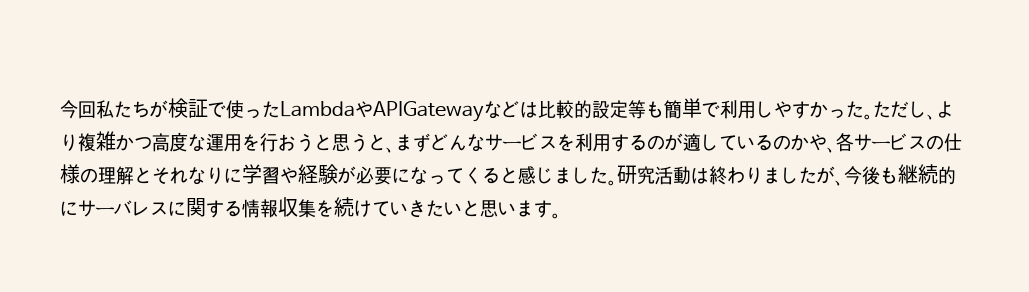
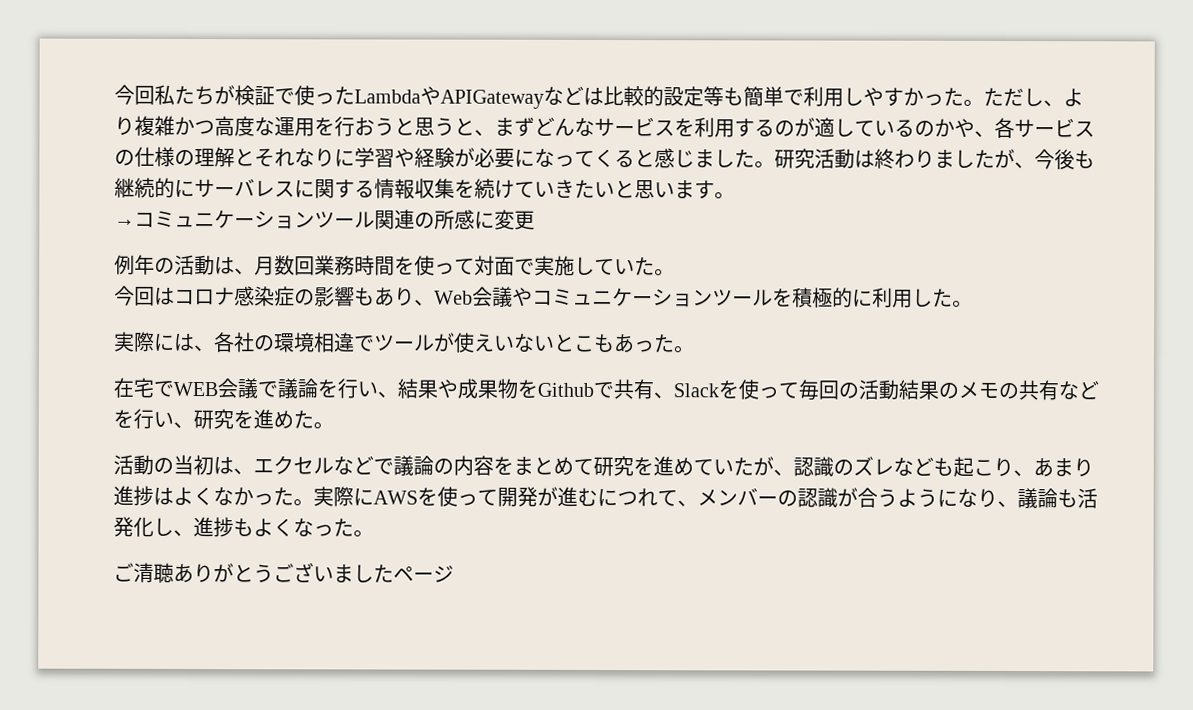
(561, 216) none -> [114,209,535,230] [114,254,675,277] [114,285,973,308] [114,331,695,354] [113,377,1099,401] [113,408,334,430] [113,454,1094,478] [113,485,1098,509] [113,516,374,538] [113,562,454,584] // →コミュニケーションツール関連の所感に変更 // 例年の活動は、月数回業務時間を使って対面で実施していた。 // 今回はコロナ感染症の影響もあり、Web会議やコミュニケーションツールを積極的に利用した。 // 実際には、各社の環境相違でツールが使えいないとこもあった。 // 在宅でWEB会議で議論を行い、結果や成果物をGithubで共有、Slackを使って毎回の活動結果のメモの共有などを行い、研究を進めた。 // 活動の当初は、エクセルなどで議論の内容をまとめて研究を進めていたが、認識のズレなども起こり、あまり進捗はよくなかった。実際にAWSを使って開発が進むにつれて、メンバーの認識が合うようになり、議論も活発化し、進捗もよくなった。 // ご清聴ありがとうございましたページ

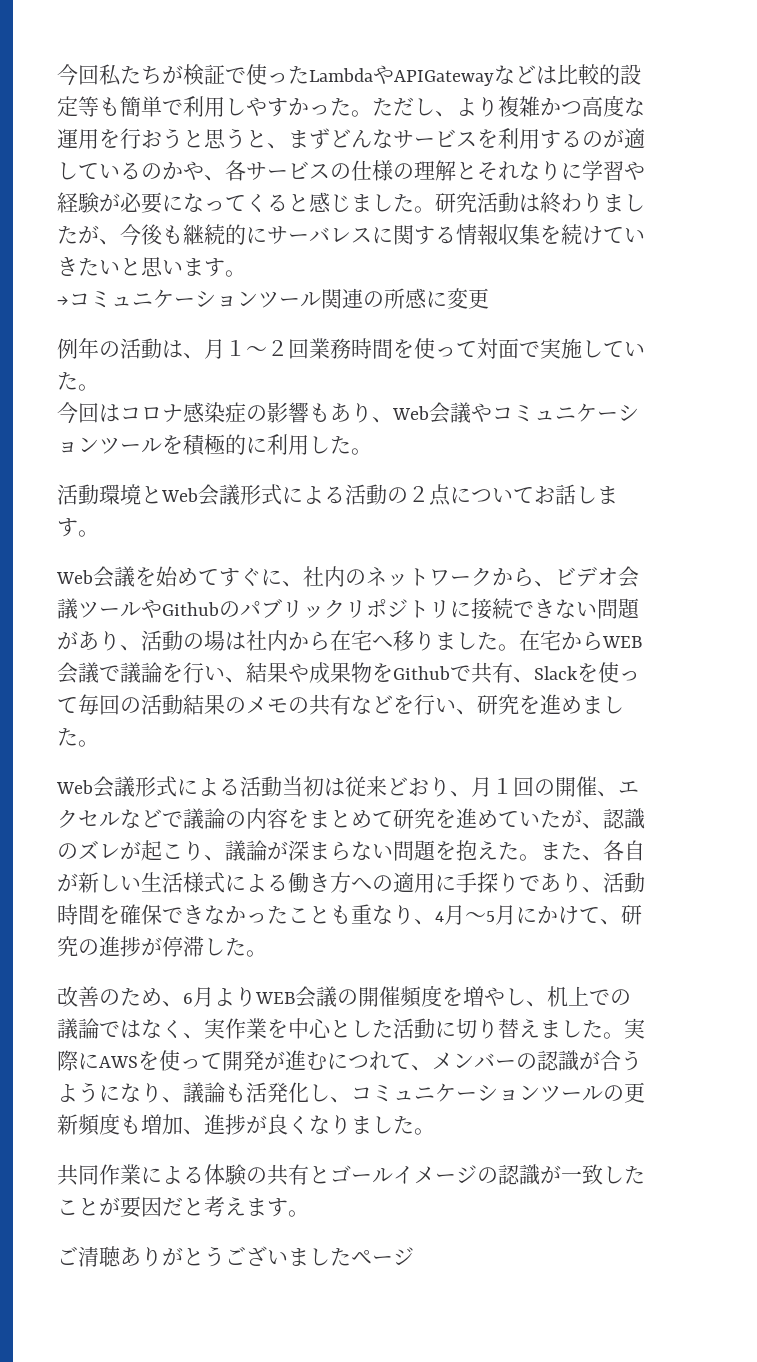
[274,255,295,276] 数 -> [225,340,288,356] １〜２
[114,331,695,354] [113,377,174,398] 実際には、各社の環境相違でツールが使えいないとこもあった。 // 在宅で -> [57,484,618,506] [57,518,99,537] [56,566,639,588] [57,598,640,620] [57,630,603,651] 活動環境とWeb会議形式による活動の２点についてお話します。 // Web会議を始めてすぐに、社内のネットワークから、ビデオ会議ツールやGithubのパブリックリポジトリに接続できない問題があり、活動の場は社内から在宅へ移りました。在宅から
[293,410,334,430] [113,454,234,476] た。 // 活動の当初は -> [582,696,624,714] [57,727,99,747] [56,776,597,798] ました。 // Web会議形式による活動当初は従来どおり、月１回の開催
[893,456,954,476] なども -> [120,841,141,860] が
[1033,458,1094,478] [113,485,274,506] あまり進捗はよくなかっ -> [225,840,645,861] [57,872,645,893] [57,904,642,925] [57,936,267,957] [57,985,631,1008] [57,1018,582,1039] 議論が深まらない問題を抱えた。また、各自が新しい生活様式による働き方への適用に手探りであり、活動時間を確保できなかったことも重なり、4月〜5月にかけて、研究の進捗が停滞した。 // 改善のため、6月よりWEB会議の開催頻度を増やし、机上での議論ではなく、実作業を中心とした活動に切り替えまし
[193,517,354,538] 進捗もよくなった -> [351,1082,645,1103] [57,1113,435,1136] [57,1164,645,1186] [57,1196,288,1218] コミュニケーションツールの更新頻度も増加、進捗が良くなりました。 // 共同作業による体験の共有とゴールイメージの認識が一致したことが要因だと考えます

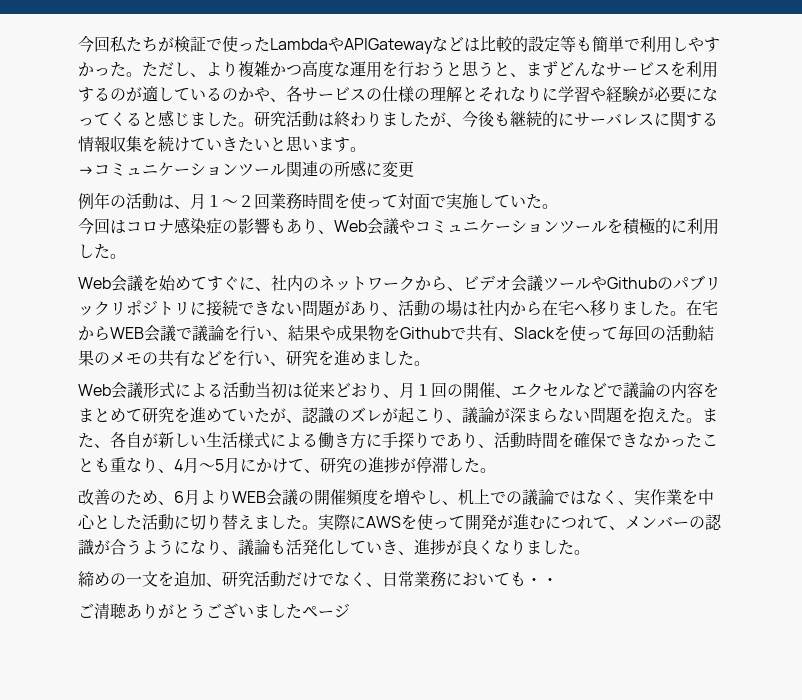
[57,484,618,506] [57,518,99,537] // 活動環境とWeb会議形式による活動の２点についてお話します。 -> (126, 256) none
[351,872,435,893] への適用 -> (366, 440) none
[330,1082,645,1103] [57,1113,183,1136] 、コミュニケーションツールの更新頻度も増加 -> [350,540,398,555] ていき
[57,1164,645,1186] [57,1196,309,1218] 共同作業による体験の共有とゴールイメージの認識が一致したことが要因だと考えます。 -> [78,571,558,587] 締めの一文を追加、研究活動だけでなく、日常業務においても・・

